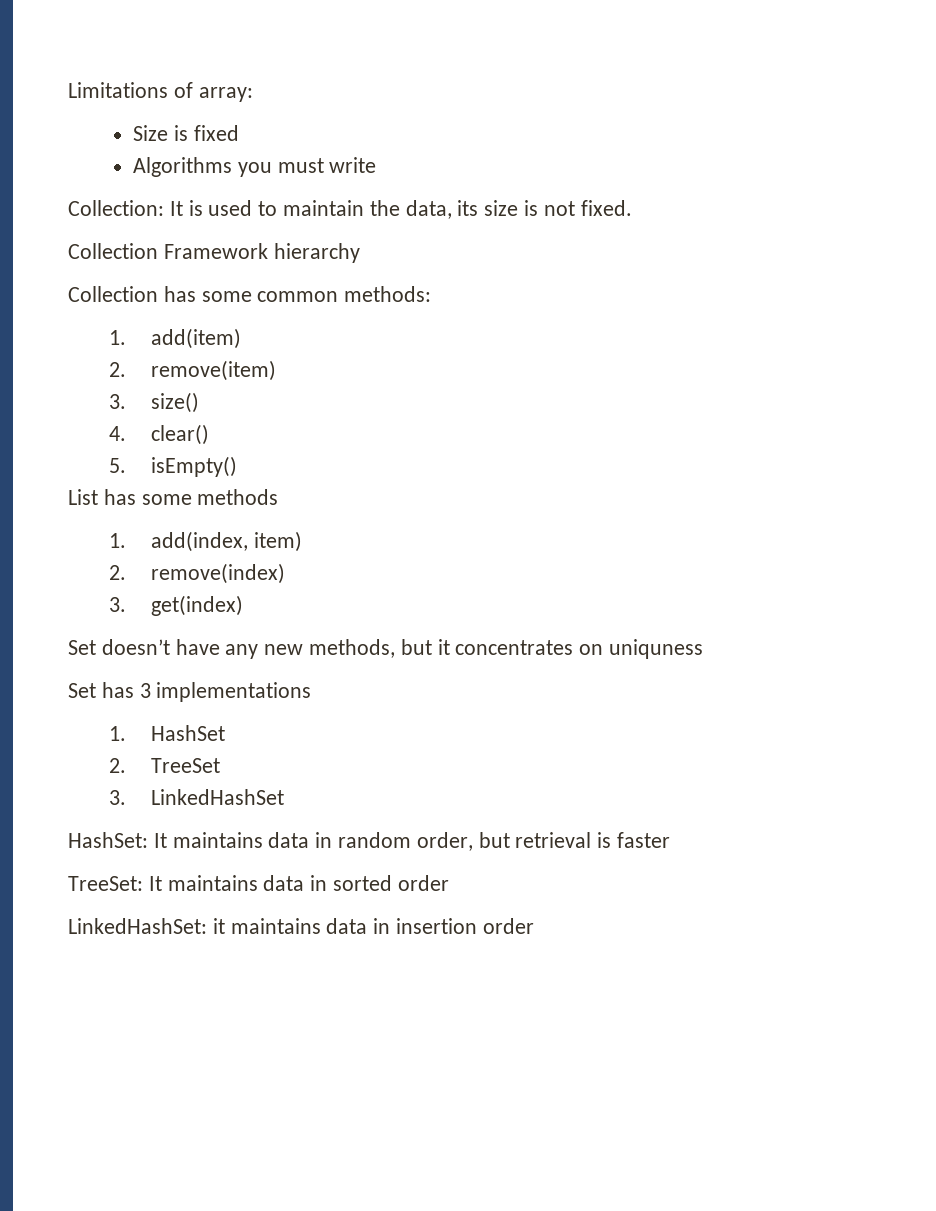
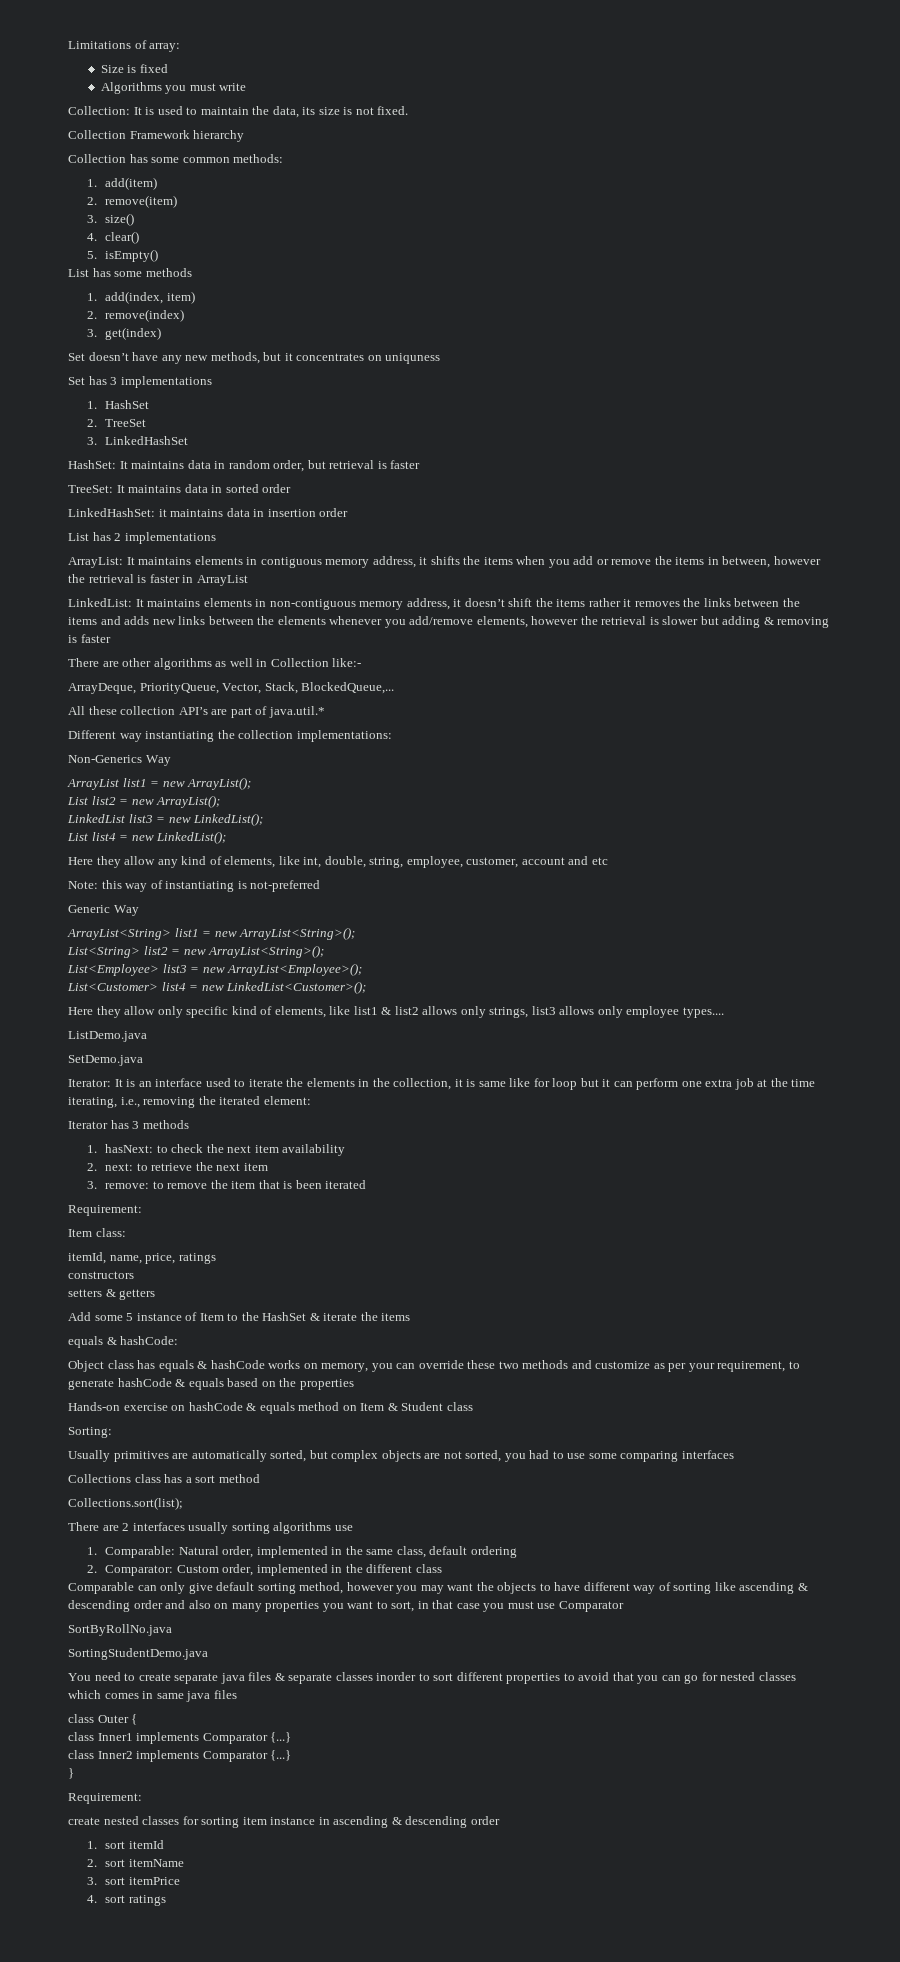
(534, 926) none -> [68,532,216,544] [68,556,821,568] [68,574,248,586] [68,598,800,610] [68,616,830,628] [68,634,111,643] [68,658,362,670] [68,682,395,694] [68,706,325,718] [68,730,392,742] [68,755,171,766] [67,777,252,790] [67,795,221,808] [67,813,264,826] [67,831,227,844] [68,856,608,868] [68,880,321,892] [68,905,139,916] [67,927,356,940] [67,945,325,958] [67,963,363,976] [67,981,367,994] [68,1006,724,1018] [68,1031,147,1042] [68,1055,143,1066] [68,1078,816,1090] [68,1096,311,1108] [68,1120,189,1129] [86,1144,346,1156] [86,1162,268,1171] [86,1180,367,1189] [68,1205,142,1216] [68,1228,126,1237] [68,1252,216,1264] [68,1271,134,1279] [68,1289,156,1300] [68,1312,411,1321] [68,1336,179,1348] [68,1360,800,1372] [68,1378,354,1390] [68,1402,473,1414] [68,1427,112,1438] [68,1450,734,1462] [68,1474,260,1483] [68,1497,183,1510] [68,1522,353,1534] [86,1546,517,1558] [86,1564,442,1576] [68,1582,808,1594] [68,1600,624,1612] [68,1624,172,1636] [68,1648,208,1660] [68,1672,796,1684] [68,1690,237,1702] [68,1714,138,1725] [68,1732,292,1744] [68,1750,292,1762] [68,1768,74,1779] [68,1793,142,1804] [68,1816,500,1828] [86,1840,164,1849] [86,1859,184,1867] [86,1877,180,1885] [86,1895,166,1906] // List has 2 implementations // ArrayList: It maintains elements in contiguous memory address, it shifts the items when you add or remove the items in between, however the retrieval is faster in ArrayList // LinkedList: It maintains elements in non-contiguous memory address, it doesn’t shift the items rather it removes the links between the items and adds new links between the elements whenever you add/remove elements, however the retrieval is slower but adding & removing is faster // There are other algorithms as well in Collection like:- // ArrayDeque, PriorityQueue, Vector, Stack, BlockedQueue,... // All these collection API’s are part of java.util.* // Different way instantiating the collection implementations: // Non-Generics Way // ArrayList list1 = new ArrayList(); // List list2 = new ArrayList(); // LinkedList list3 = new LinkedList(); // List list4 = new LinkedList(); // Here they allow any kind of elements, like int, double, string, employee, customer, account and etc // Note: this way of instantiating is not-preferred // Generic Way // ArrayList<String> list1 = new ArrayList<String>(); // List<String> list2 = new ArrayList<String>(); // List<Employee> list3 = new ArrayList<Employee>(); // List<Customer> list4 = new LinkedList<Customer>(); // Here they allow only specific kind of elements, like list1 & list2 allows only strings, list3 allows only employee types.... // ListDemo.java // SetDemo.java // Iterator: It is an interface used to iterate the elements in the collection, it is same like for loop but it can perform one extra job at the time iterating, i.e., removing the iterated element: // Iterator has 3 methods // 1. hasNext: to check the next item availability // 2. next: to retrieve the next item // 3. remove: to remove the item that is been iterated // Requirement: // Item class: // itemId, name, price, ratings // constructors // setters & getters // Add some 5 instance of Item to the HashSet & iterate the items // equals & hashCode: // Object class has equals & hashCode works on memory, you can override these two methods and customize as per your requirement, to generate hashCode & equals based on the properties // Hands-on exercise on hashCode & equals method on Item & Student class // Sorting: // Usually primitives are automatically sorted, but complex objects are not sorted, you had to use some comparing interfaces // Collections class has a sort method // Collections.sort(list); // There are 2 interfaces usually sorting algorithms use // 1. Comparable: Natural order, implemented in the same class, default ordering // 2. Comparator: Custom order, implemented in the different class // Comparable can only give default sorting method, however you may want the objects to have different way of sorting like ascending & descending order and also on many properties you want to sort, in that case you must use Comparator // SortByRollNo.java // SortingStudentDemo.java // You need to create separate java files & separate classes inorder to sort different properties to avoid that you can go for nested classes which comes in same java files // class Outer { // class Inner1 implements Comparator {...} // class Inner2 implements Comparator {...} // } // Requirement: // create nested classes for sorting item instance in ascending & descending order // 1. sort itemId // 2. sort itemName // 3. sort itemPrice // 4. sort ratings

